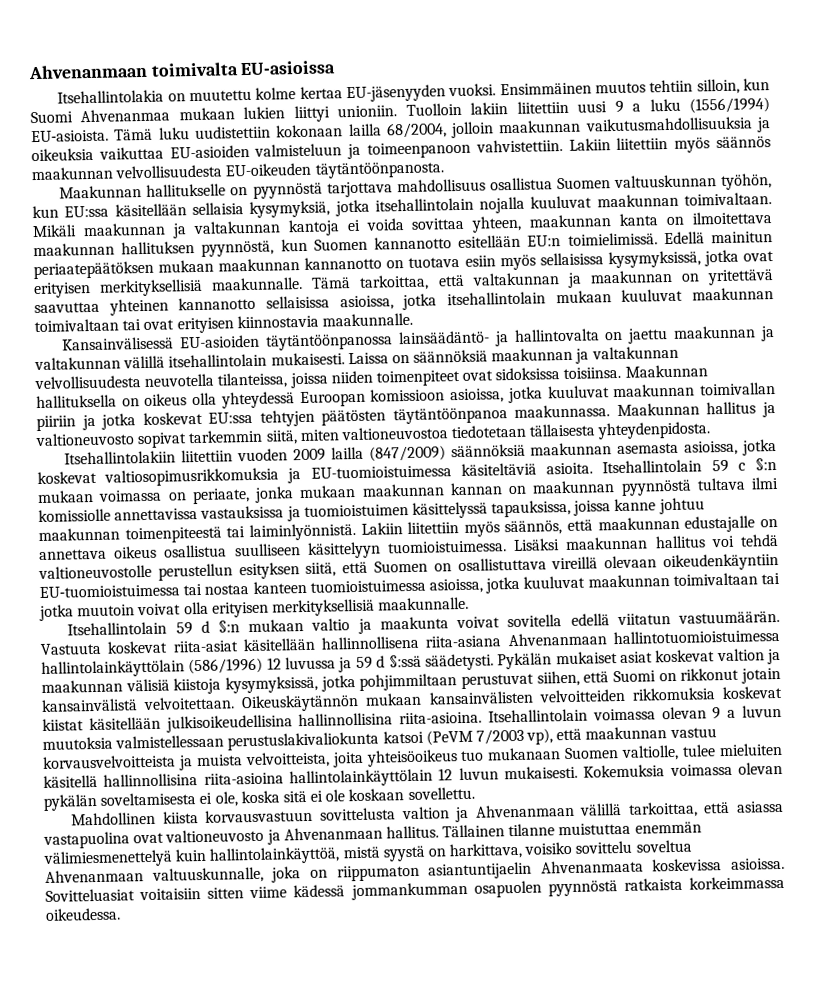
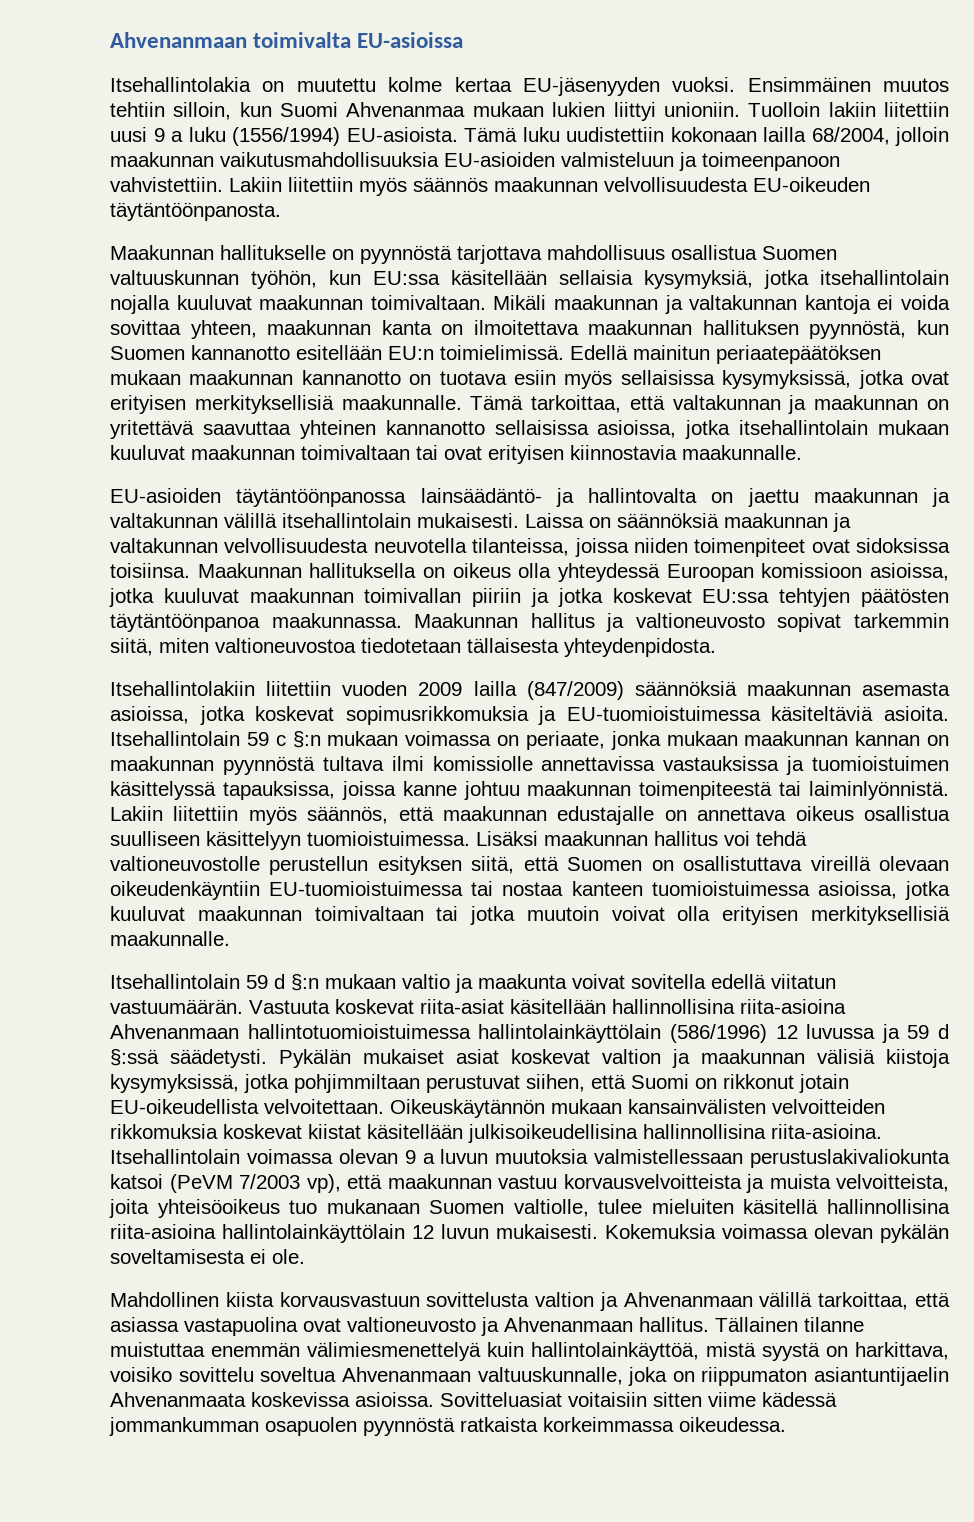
[756,117,771,133] [31,146,164,162] ja oikeuksia vaikuttaa -> (439, 159) none
[62,336,175,351] Kansainvälisessä -> (802, 452) none
[104,467,280,487] valtiosopimusrikkomuksia -> [345,706,529,725] sopimusrikkomuksia
[321,635,502,650] hallinnollisena riita-asiana -> [612,999,846,1014] hallinnollisina riita-asioina
[41,698,138,712] kansainvälistä -> [110,1099,259,1114] EU-oikeudellista
[214,786,475,807] ole, koska sitä ei ole koskaan sovellettu. -> [272,1249,305,1264] ole.

